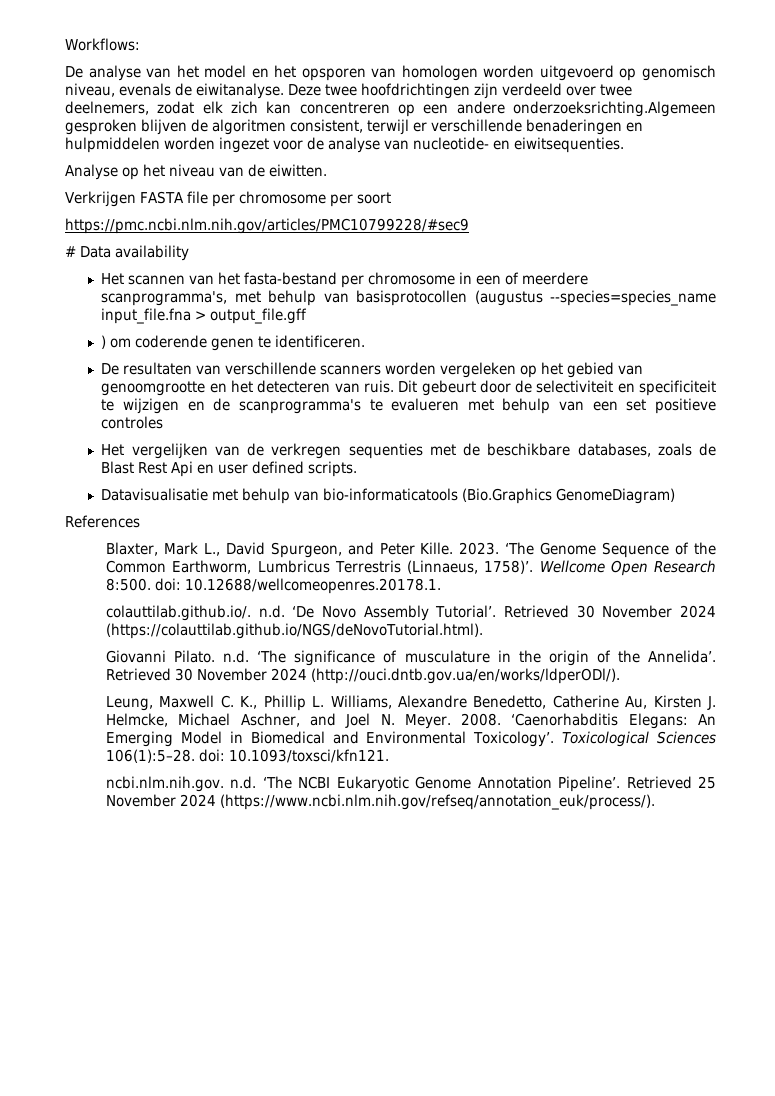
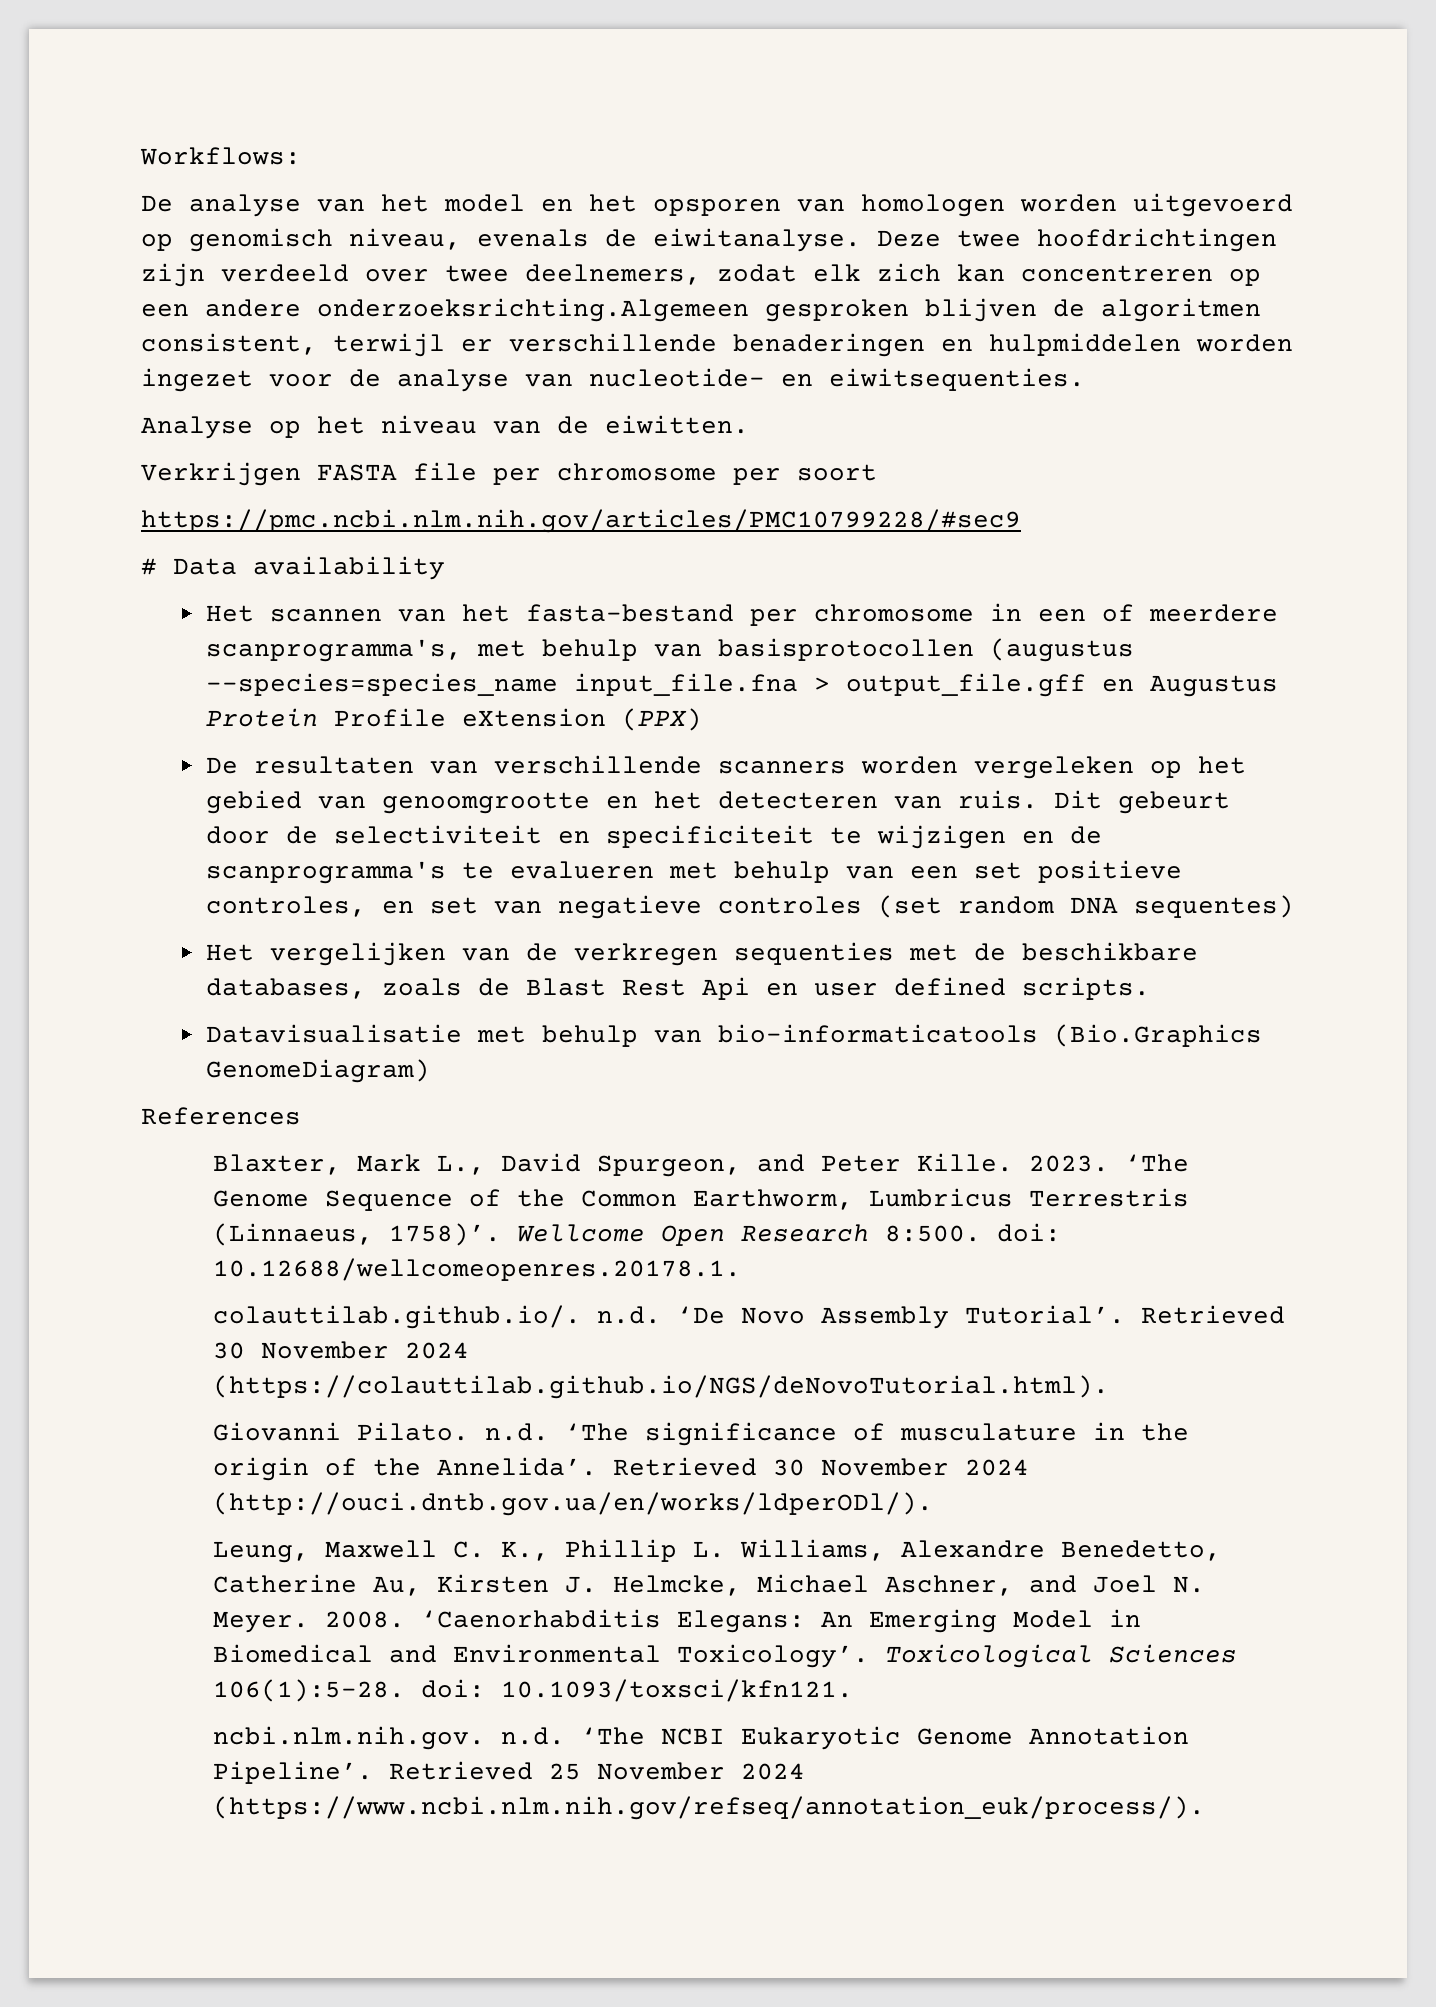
[101,335,366,351] // ) om coderende genen te identificeren. -> [1101,675,1278,697] [205,708,702,731] en Augustus Protein Profile eXtension (PPX)
[101,416,164,429] controles -> [205,895,1294,919] controles, en set van negatieve controles (set random DNA sequentes)

